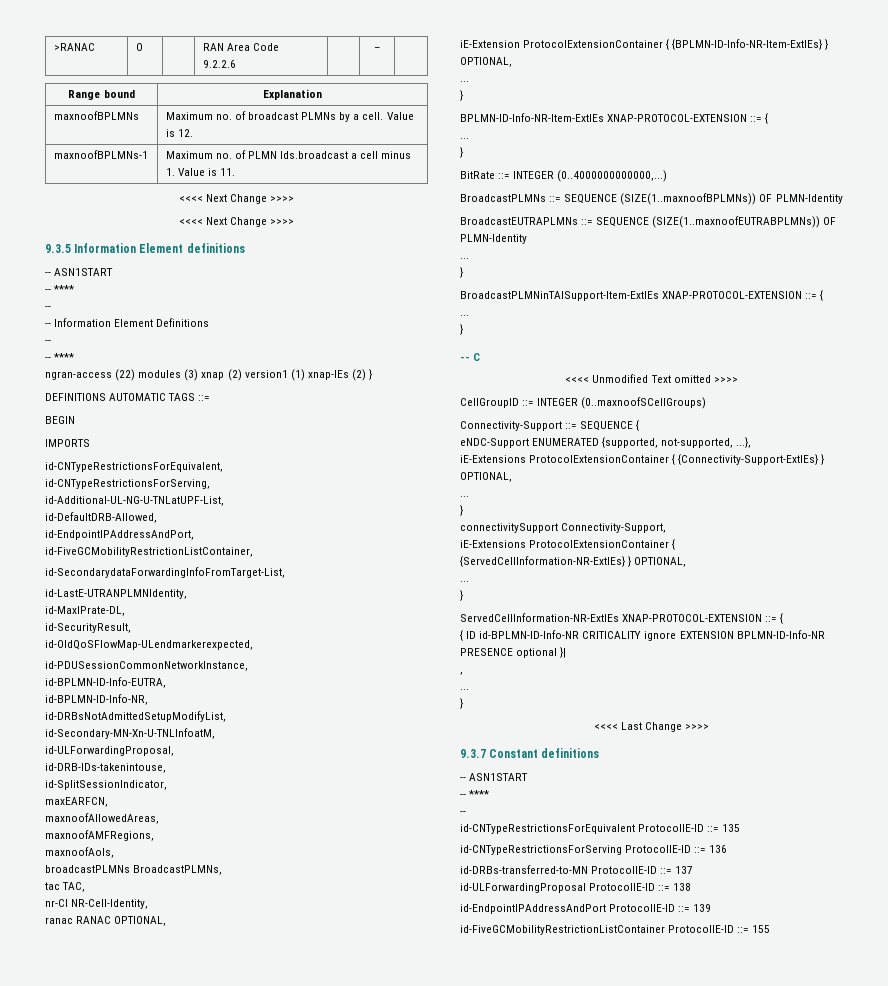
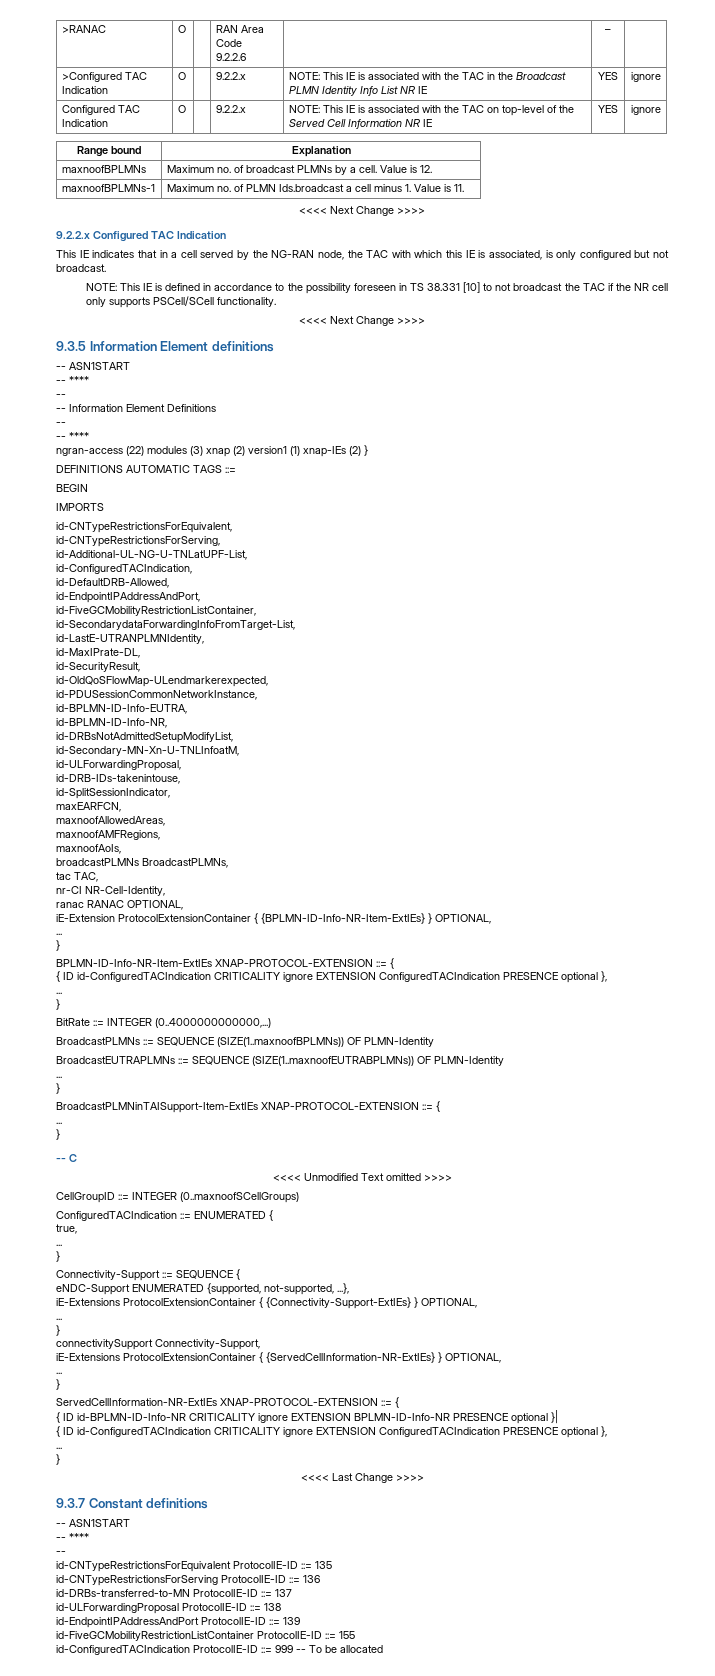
(381, 49) none -> [61,72,147,82] [61,86,108,94] [177,72,186,80] [215,72,246,80] [288,72,566,80] [288,86,427,96] [598,72,618,80] [630,72,661,82] [61,105,140,115] [61,119,108,127] [177,105,186,113] [215,105,246,113] [288,105,574,116] [288,119,432,129] [598,105,618,113] [630,105,661,115] // >Configured TAC Indication | O | | 9.2.2.x | NOTE: This IE is associated with the TAC in the Broadcast PLMN Identity Info List NR IE | YES | ignore // Configured TAC Indication | O | | 9.2.2.x | NOTE: This IE is associated with the TAC on top-level of the Served Cell Information NR IE | YES | ignore
(295, 199) none -> [56,231,226,242] [56,250,669,260] [56,264,106,272] [85,282,668,294] [85,296,276,308] // 9.2.2.x Configured TAC Indication // This IE indicates that in a cell served by the NG-RAN node, the TAC with which this IE is associated, is only configured but not broadcast. // NOTE: This IE is defined in accordance to the possibility foreseen in TS 38.331 [10] to not broadcast the TAC if the NR cell only supports PSCell/SCell functionality.
(224, 501) none -> [56,564,192,574] // id-ConfiguredTACIndication,
(769, 118) none -> [56,971,607,983] // { ID id-ConfiguredTACIndication CRITICALITY ignore EXTENSION ConfiguredTACIndication PRESENCE optional },
(707, 403) none -> [56,1210,273,1221] [56,1224,77,1234] [56,1244,62,1246] [56,1251,60,1262] // ConfiguredTACIndication ::= ENUMERATED { // true, // ... // }
[460,672,463,675] , -> [56,1426,607,1438] { ID id-ConfiguredTACIndication CRITICALITY ignore EXTENSION ConfiguredTACIndication PRESENCE optional },
(771, 929) none -> [56,1645,383,1655] // id-ConfiguredTACIndication ProtocolIE-ID ::= 999 -- To be allocated

